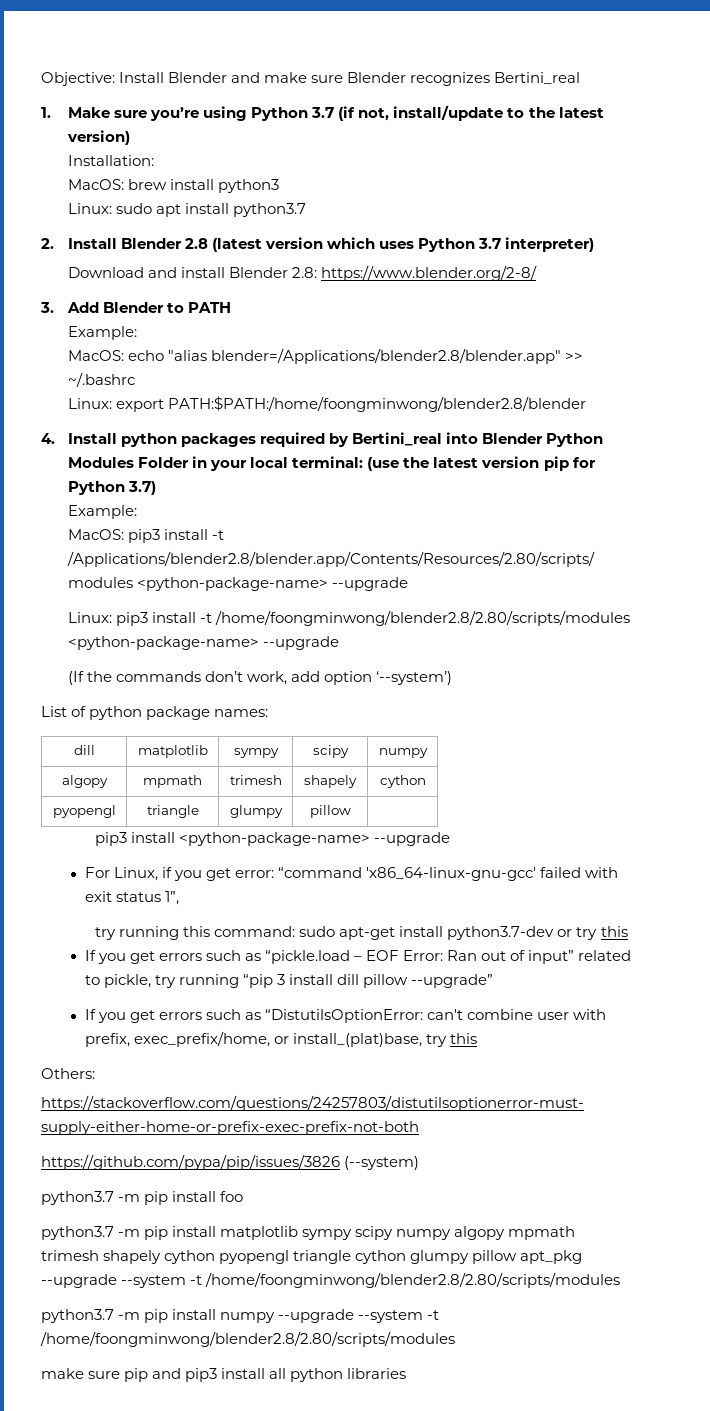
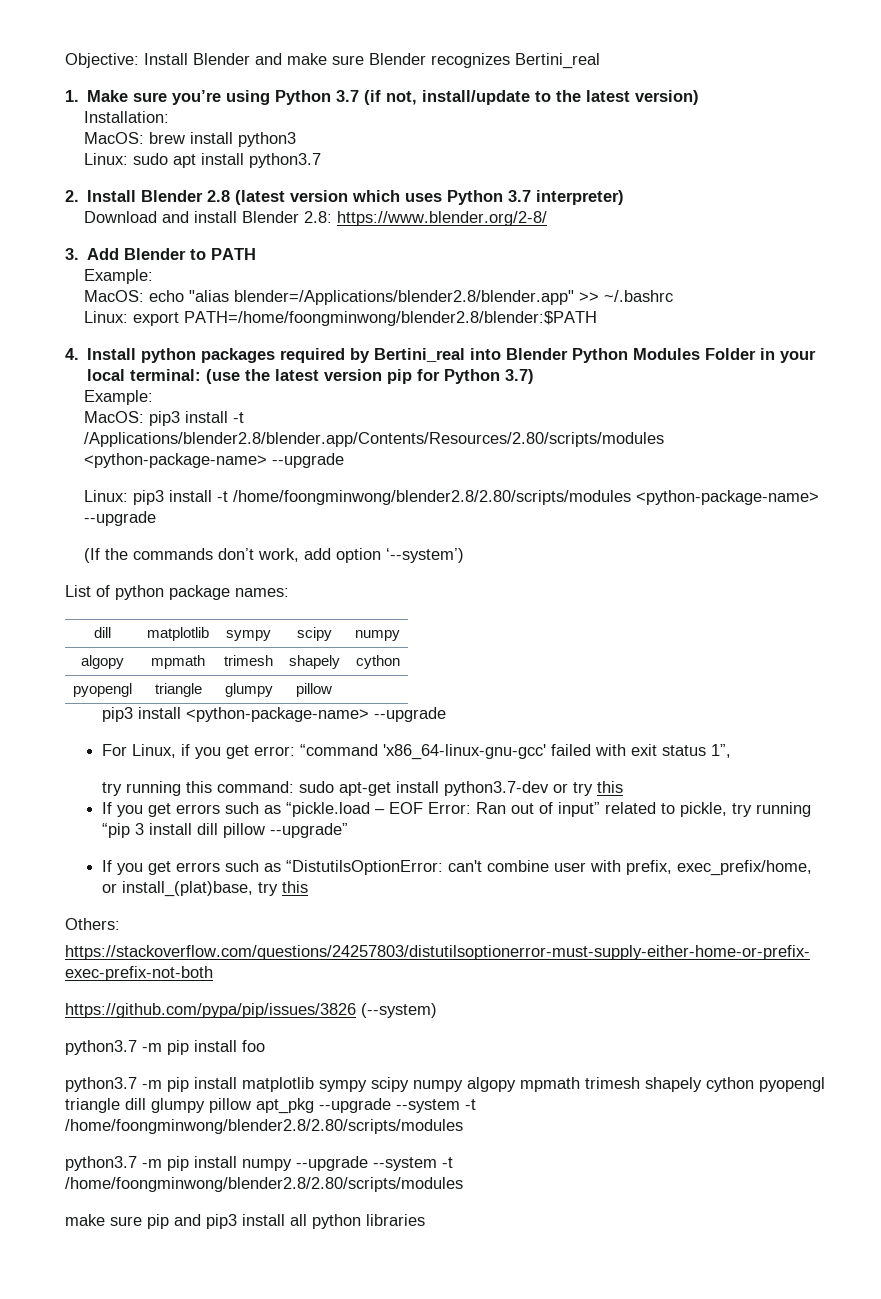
[168,396,587,412] PATH:$PATH:/home/foongminwong/blender2.8/blender -> [183,311,597,326] PATH=/home/foongminwong/blender2.8/blender:$PATH
[355,1250,407,1264] cython -> [125,1098,146,1110] dill

